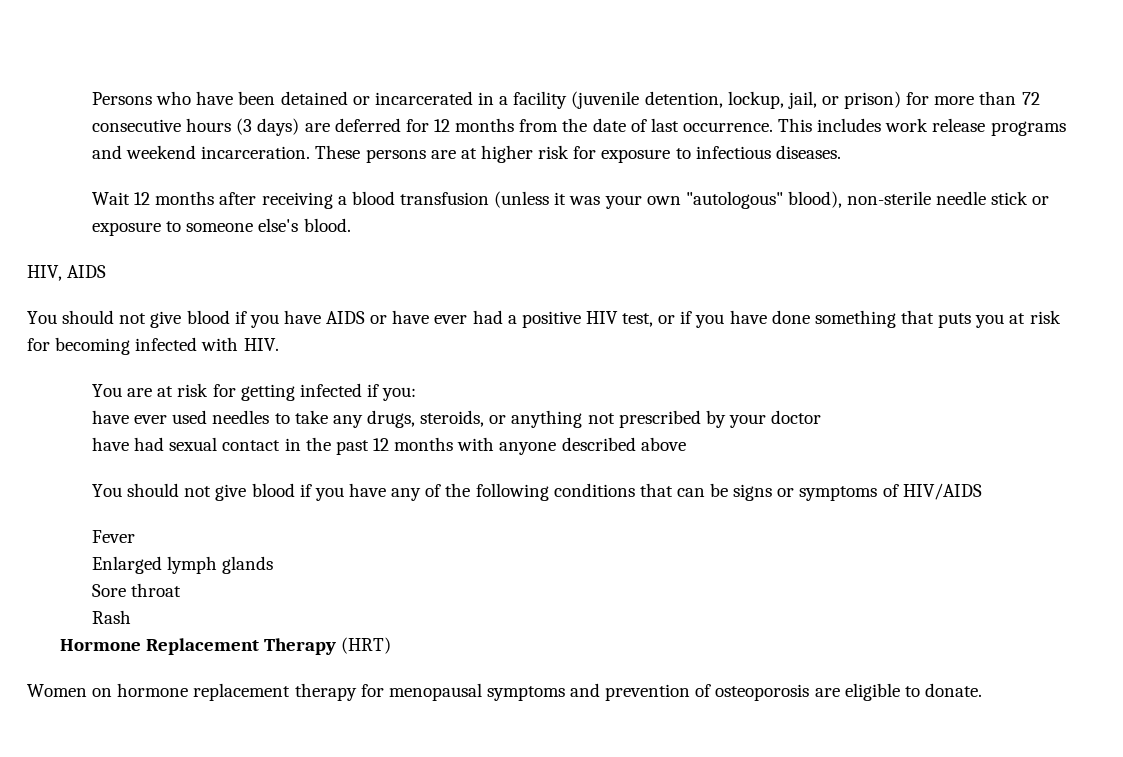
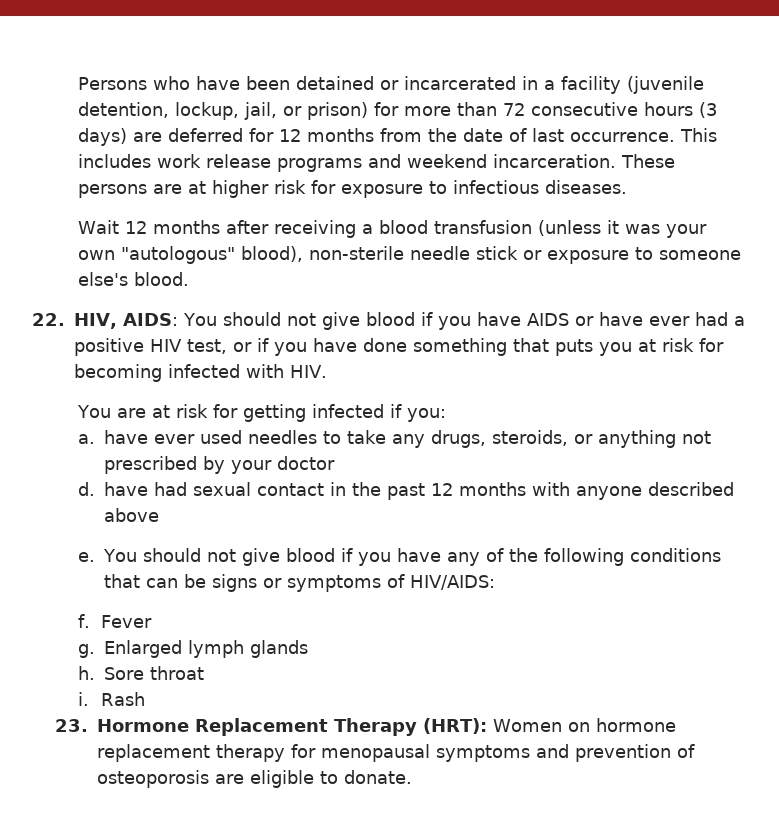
[27,265,107,281] HIV, AIDS // -> [32,313,178,329] 22. HIV, AIDS:
(417, 394) none -> [77,434,95,444] a.
(822, 417) none -> [77,482,95,496] d.
(686, 444) none -> [77,552,95,562] e.
[902,483,982,500] HIV/AIDS // -> [409,575,495,590] [77,614,90,628] HIV/AIDS: // f.
(136, 536) none -> [77,644,95,658] g.
(274, 565) none -> [77,666,95,680] h.
(182, 590) none -> [77,692,89,706] i.
(132, 617) none -> [54,719,88,732] 23.
[340,637,391,654] (HRT) // -> [422,718,487,734] (HRT):

